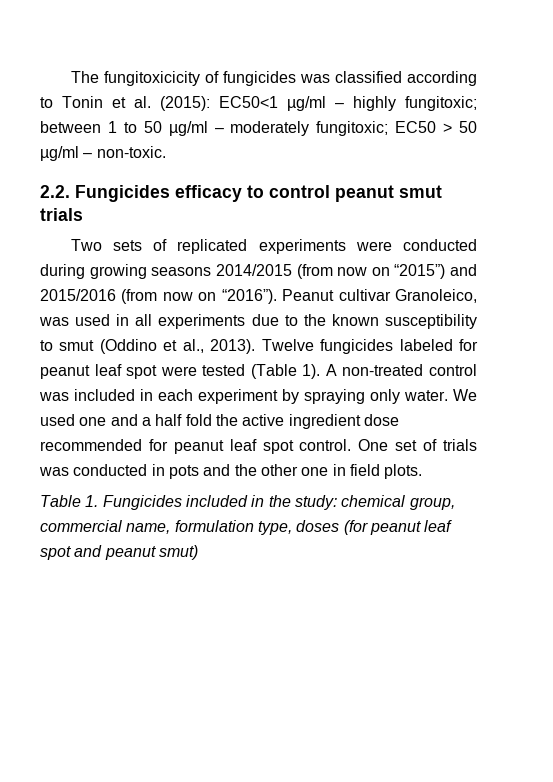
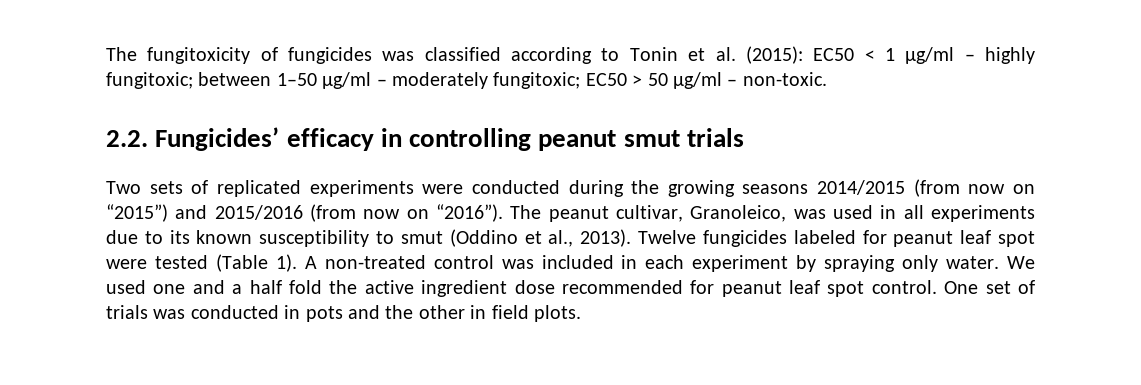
[70,71,200,86] The fungitoxicicity -> [106,47,251,64] The fungitoxicity
[219,96,278,108] EC50<1 -> [813,48,895,61] EC50 < 1
[107,121,162,133] 1 to 50 -> [276,73,317,86] 1–50
[75,185,330,202] Fungicides efficacy to control -> [155,127,532,151] Fungicides’ efficacy in controlling
(85, 271) none -> [631,180,660,194] the
[282,289,391,301] Peanut cultivar -> [510,205,683,222] The peanut cultivar,
[303,314,326,326] the -> [169,230,190,244] its
[301,467,329,476] one -> (465, 312) none
[40,495,455,510] [40,520,453,535] [40,545,198,560] // Table 1. Fungicides included in the study: chemical group, commercial name, formulation type, doses (for peanut leaf spot and peanut smut) -> (581, 313) none

